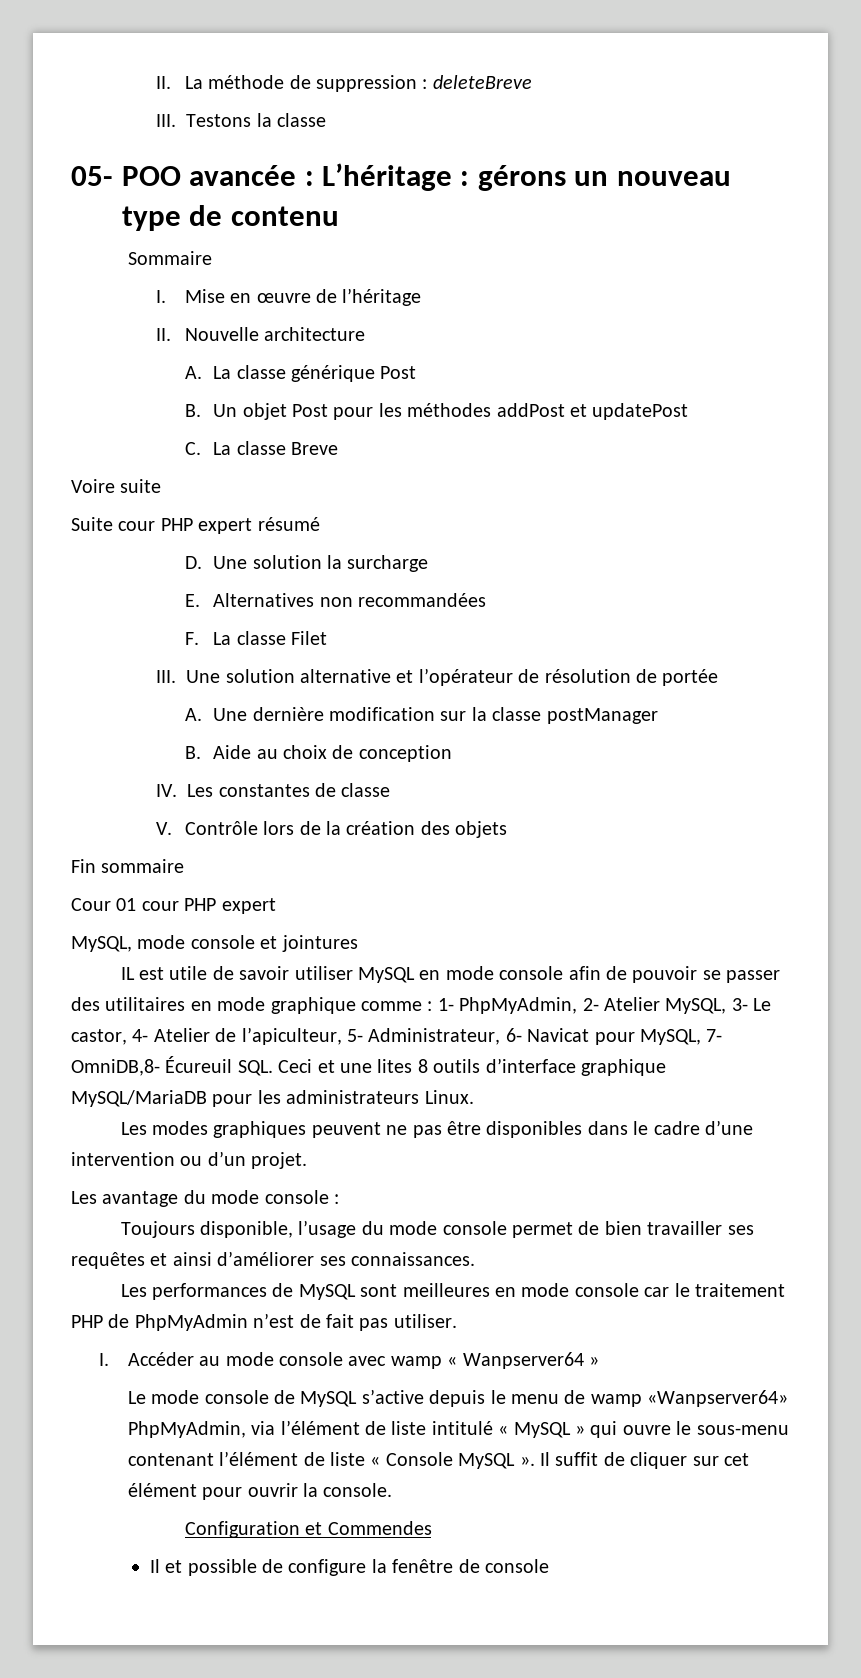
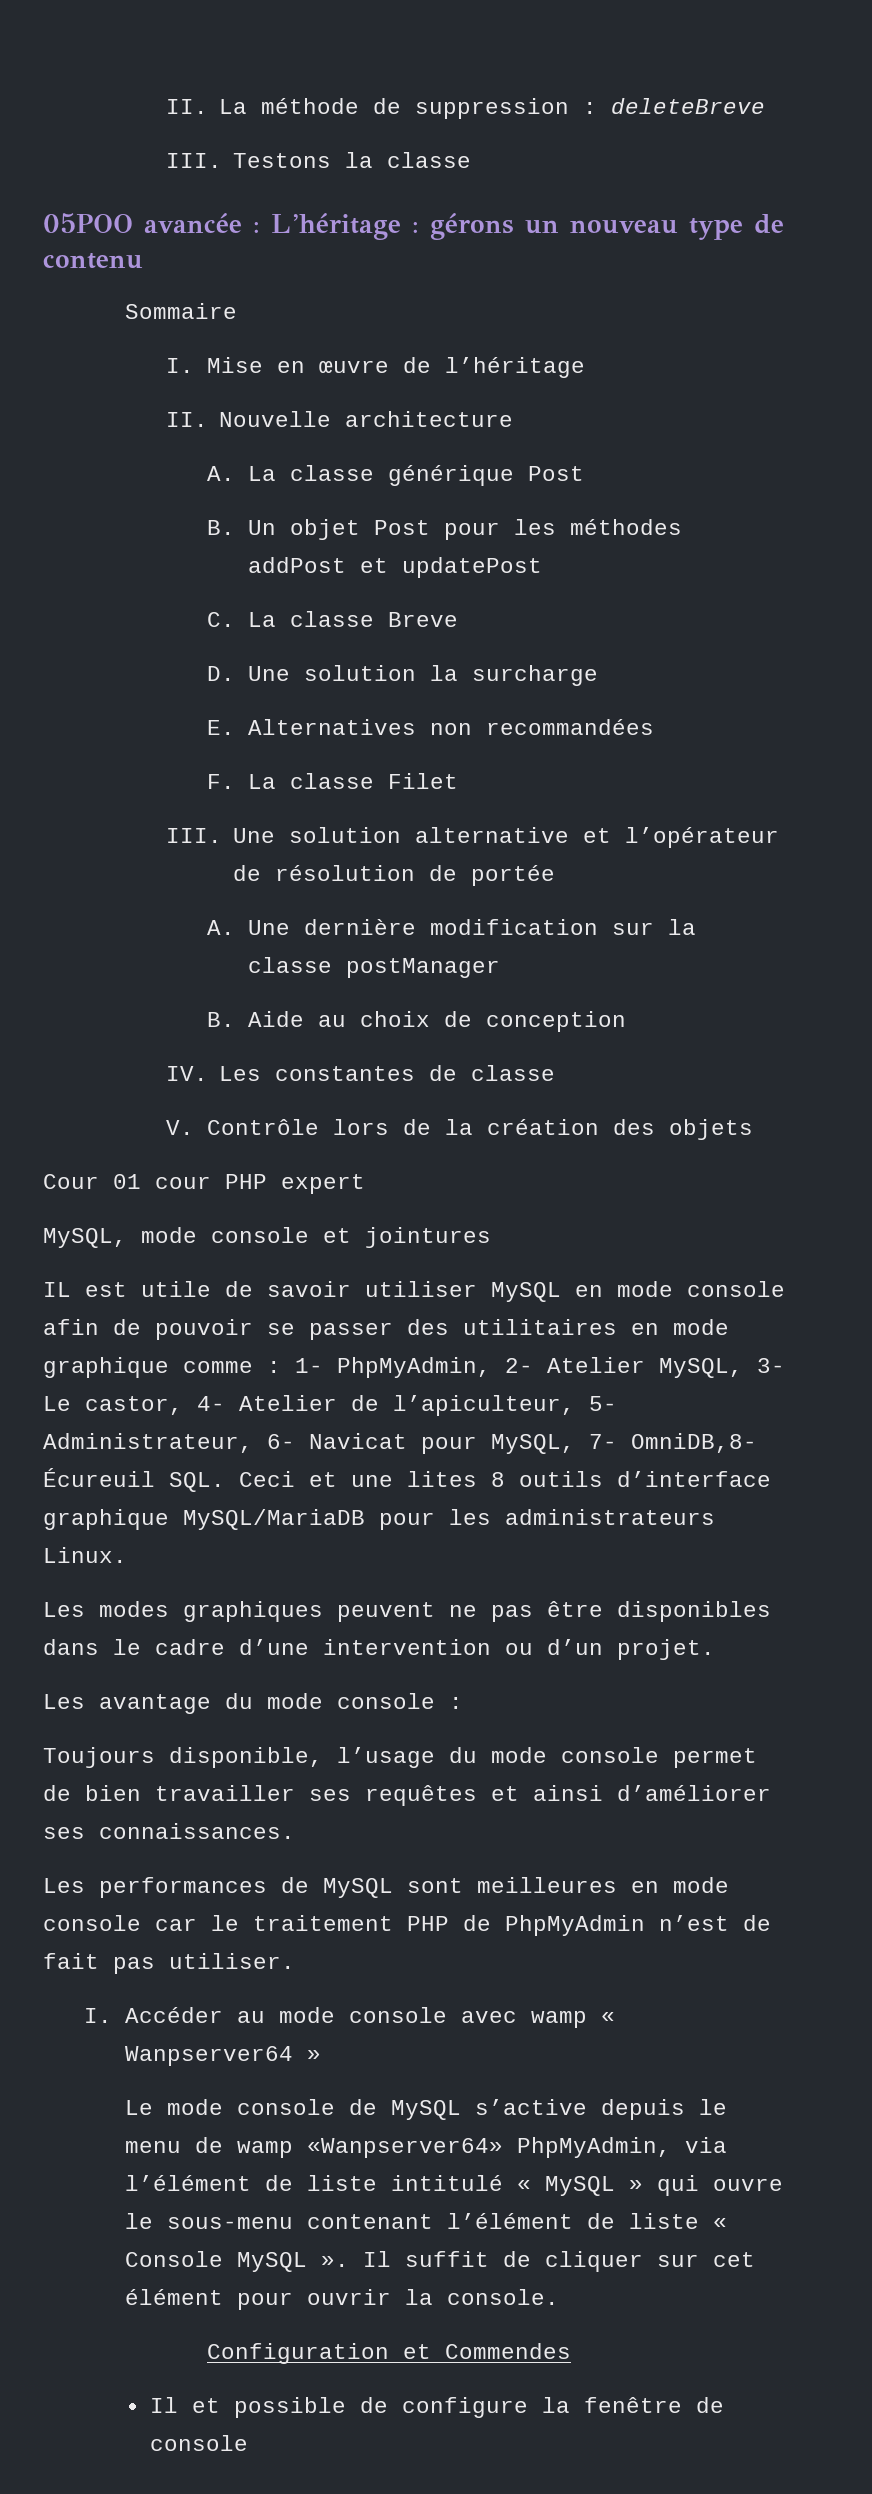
[71,166,181,186] 05- POO -> [43,213,133,233] 05POO
[71,479,162,493] [71,517,320,534] // Voire suite // Suite cour PHP expert résumé -> (458, 619) none
[71,859,185,873] // Fin sommaire -> (753, 1129) none

